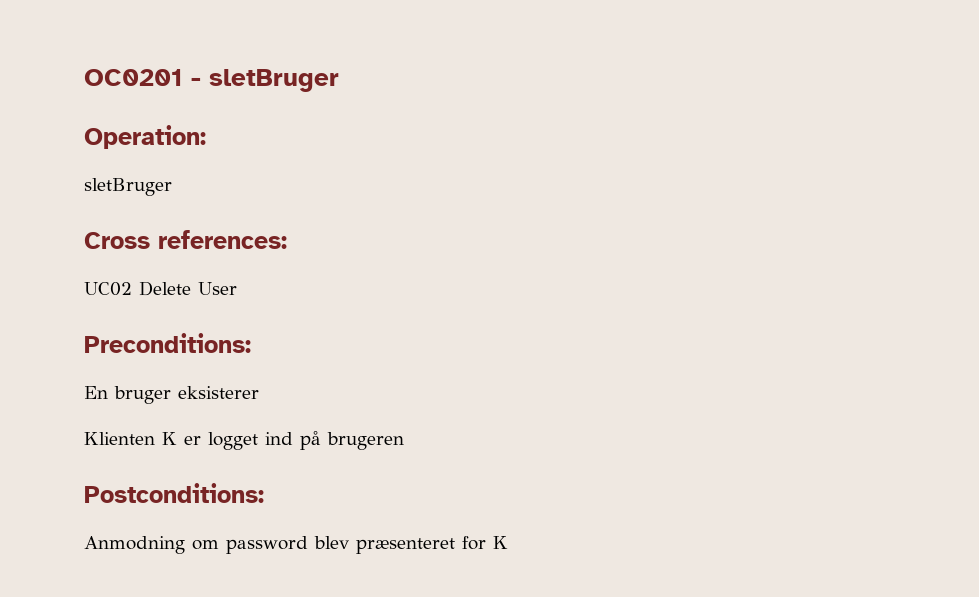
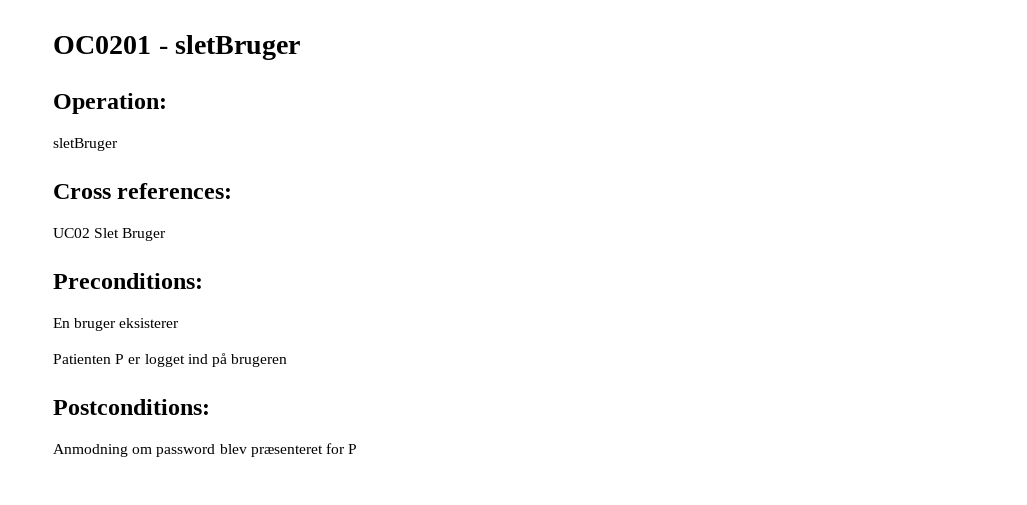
[139,281,237,296] Delete User -> [94,228,167,241] Slet Bruger
[84,432,177,445] Klienten K -> [53,354,125,364] Patienten P
[493,536,508,549] K -> [348,444,358,454] P

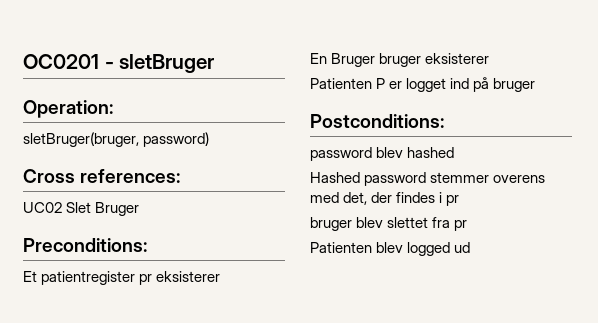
[53,138,118,151] sletBruger -> [23,132,210,147] sletBruger(bruger, password)
(203, 281) none -> [23,271,221,285] // Et patientregister pr eksisterer
(70, 323) none -> [331,53,376,67] Bruger
[231,354,288,367] brugeren -> [493,78,536,92] bruger
[53,443,358,457] Anmodning om password blev præsenteret for P -> [310,147,455,161] [310,172,546,186] [310,192,460,206] [310,217,468,231] [310,242,471,256] password blev hashed // Hashed password stemmer overens med det, der findes i pr // bruger blev slettet fra pr // Patienten blev logged ud

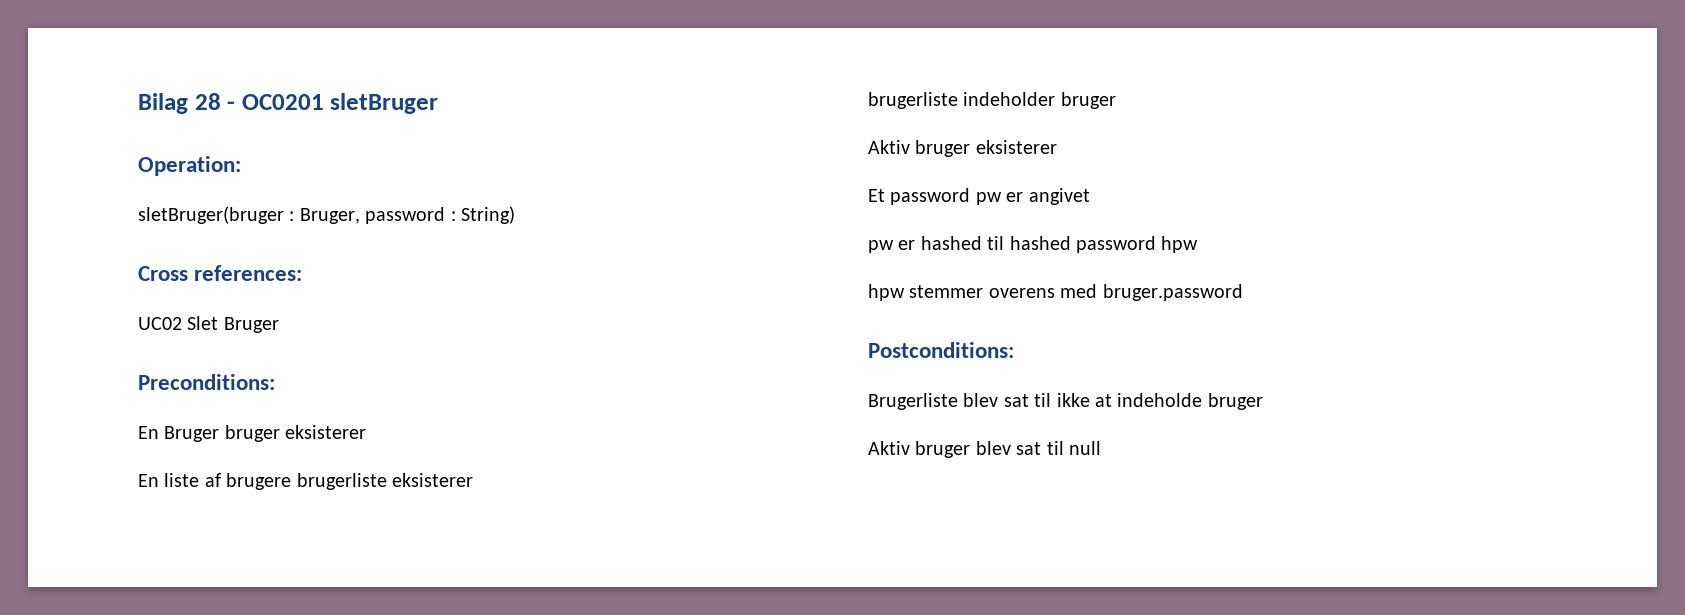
[23,54,215,73] [23,100,113,118] [23,132,210,147] OC0201 - sletBruger // Operation: // sletBruger(bruger, password) -> [138,93,439,114] [138,156,241,176] [138,206,515,224] Bilag 28 - OC0201 sletBruger // Operation: // sletBruger(bruger : Bruger, password : String)
[23,271,221,285] // Et patientregister pr eksisterer -> (275, 382) none
[310,77,536,92] [310,114,444,128] [310,147,455,161] [310,172,546,186] [310,192,460,206] [310,217,468,231] [310,242,471,256] Patienten P er logget ind på bruger // Postconditions: // password blev hashed // Hashed password stemmer overens med det, der findes i pr // bruger blev slettet fra pr // Patienten blev logged ud -> [138,473,473,490] [868,92,1116,109] [868,140,1057,157] [868,188,1090,205] [868,236,1199,253] [868,284,1243,301] [868,342,1014,358] [868,393,1263,410] [868,441,1101,458] En liste af brugere brugerliste eksisterer // brugerliste indeholder bruger // Aktiv bruger eksisterer // Et password pw er angivet // pw er hashed til hashed password hpw // hpw stemmer overens med bruger.password // Postconditions: // Brugerliste blev sat til ikke at indeholde bruger // Aktiv bruger blev sat til null

